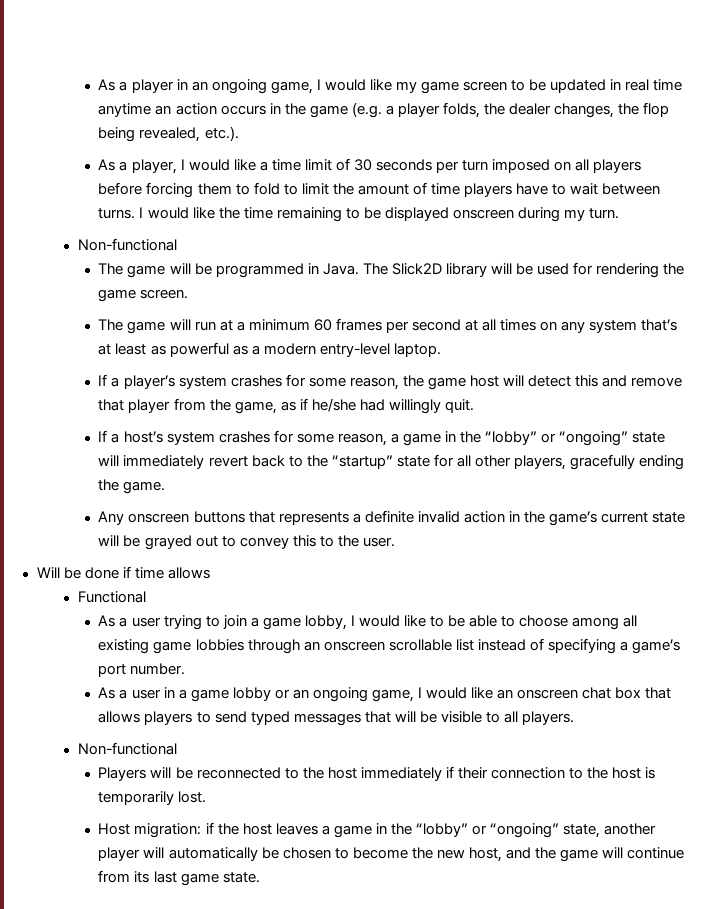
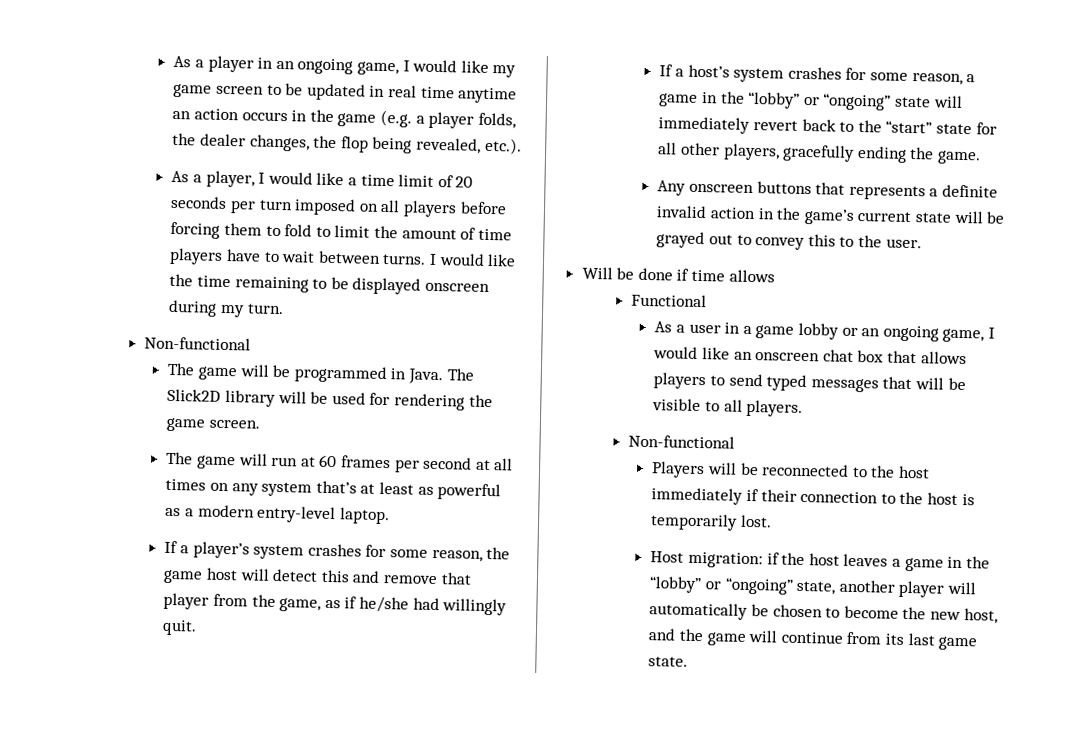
[353,159,372,171] 30 -> [455,176,474,188] 20
[236,319,310,331] a minimum -> (316, 461) none
[331,455,393,469] “startup” -> [885,120,933,134] “start”
[98,615,638,630] [98,638,681,654] [98,663,186,677] // As a user trying to join a game lobby, I would like to be able to choose among all existing game lobbies through an onscreen scrollable list instead of specifying a game’s port number. -> (707, 300) none

